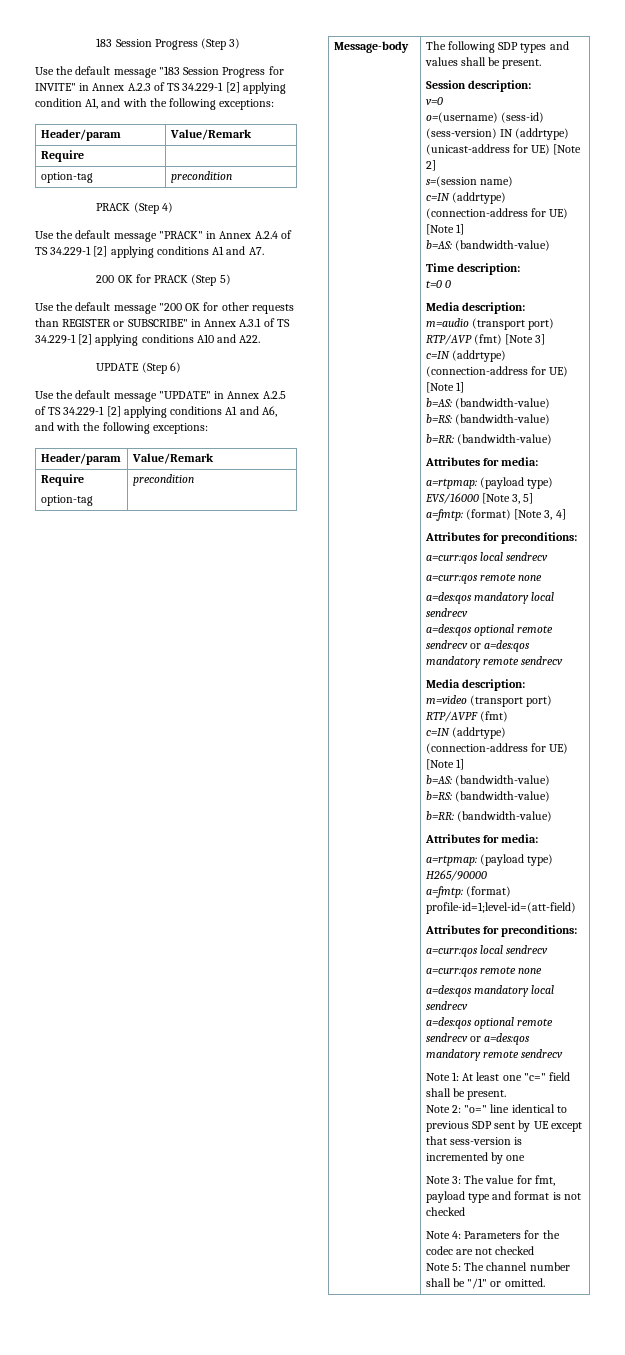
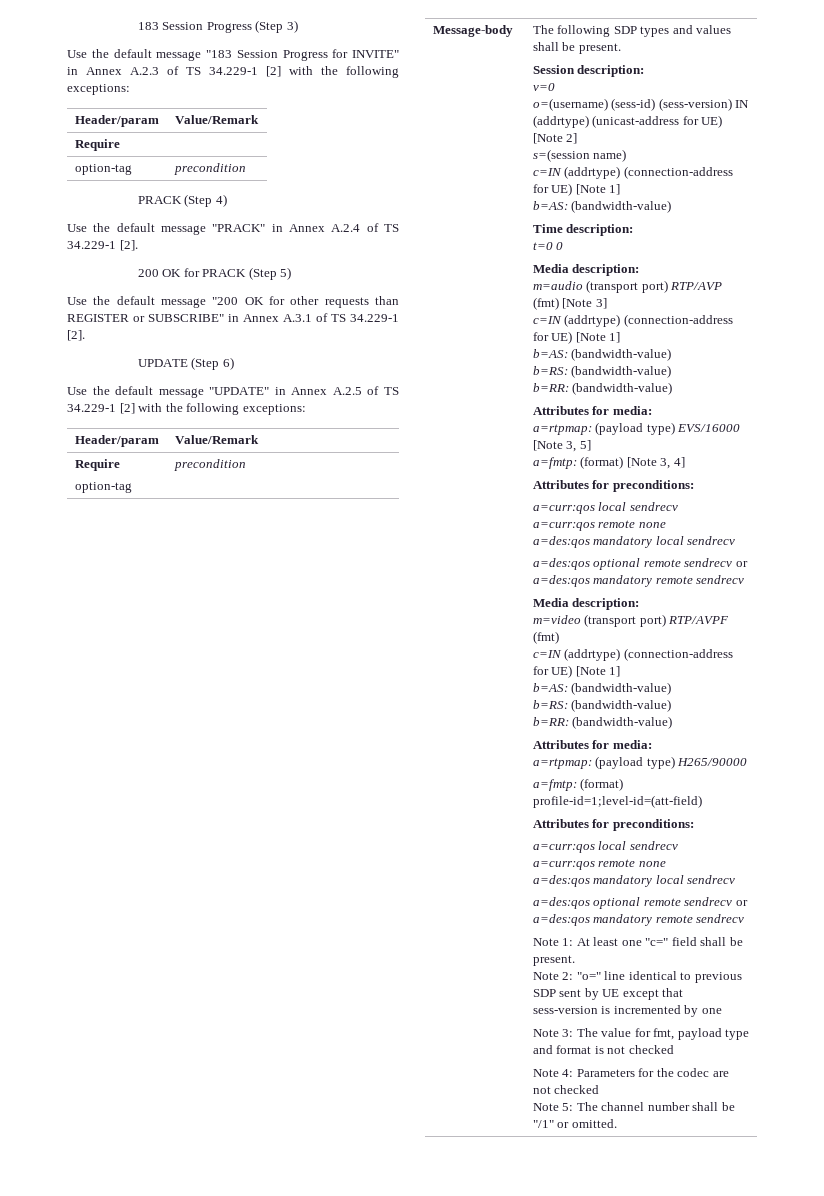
[242,82,286,94] [35,98,121,109] applying condition A1, and -> (281, 71) none
[93,246,264,258] [2] applying conditions A1 and A7. -> [119,240,138,251] [2].
[78,334,261,346] [2] applying conditions A10 and A22. -> [67,330,85,341] [2].
[123,406,277,418] [35,422,54,431] applying conditions A1 and A6, and -> (135, 408) none

